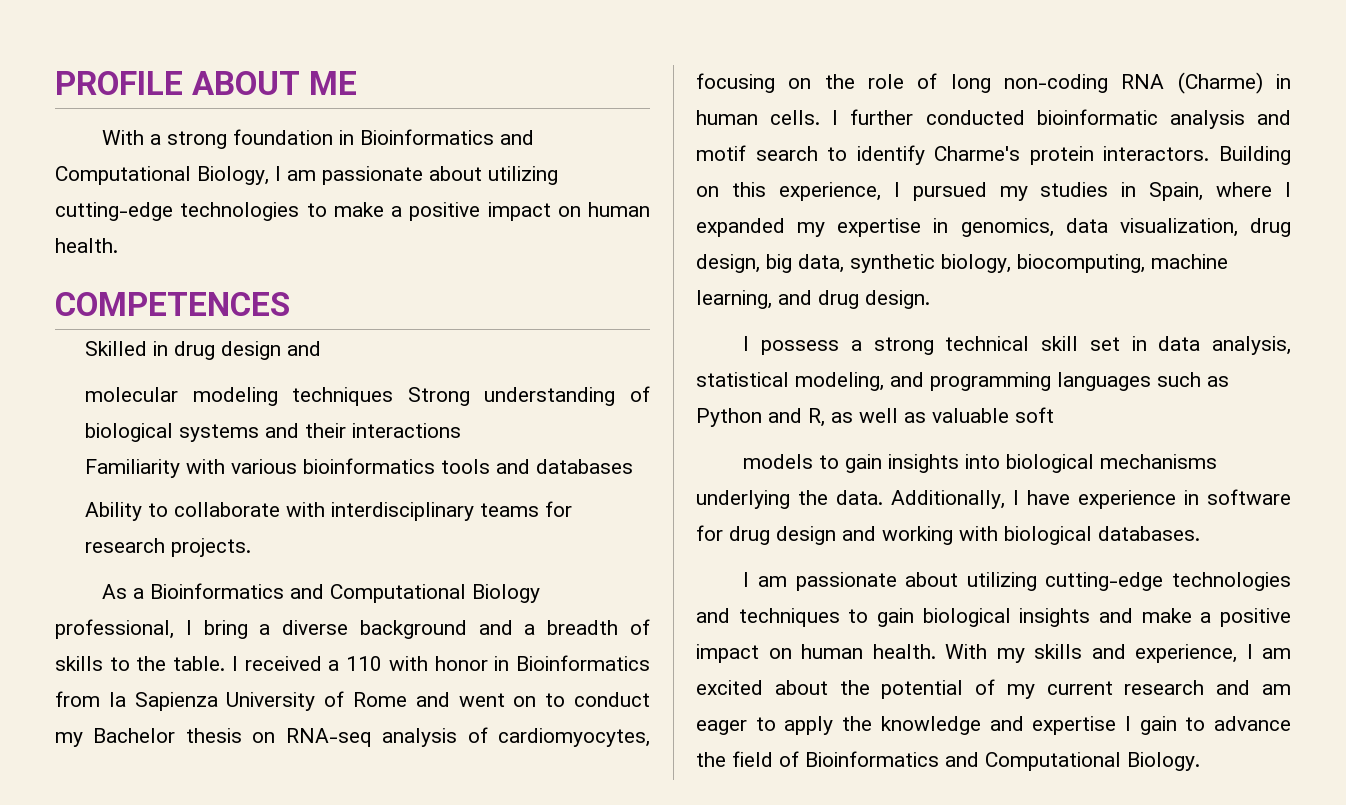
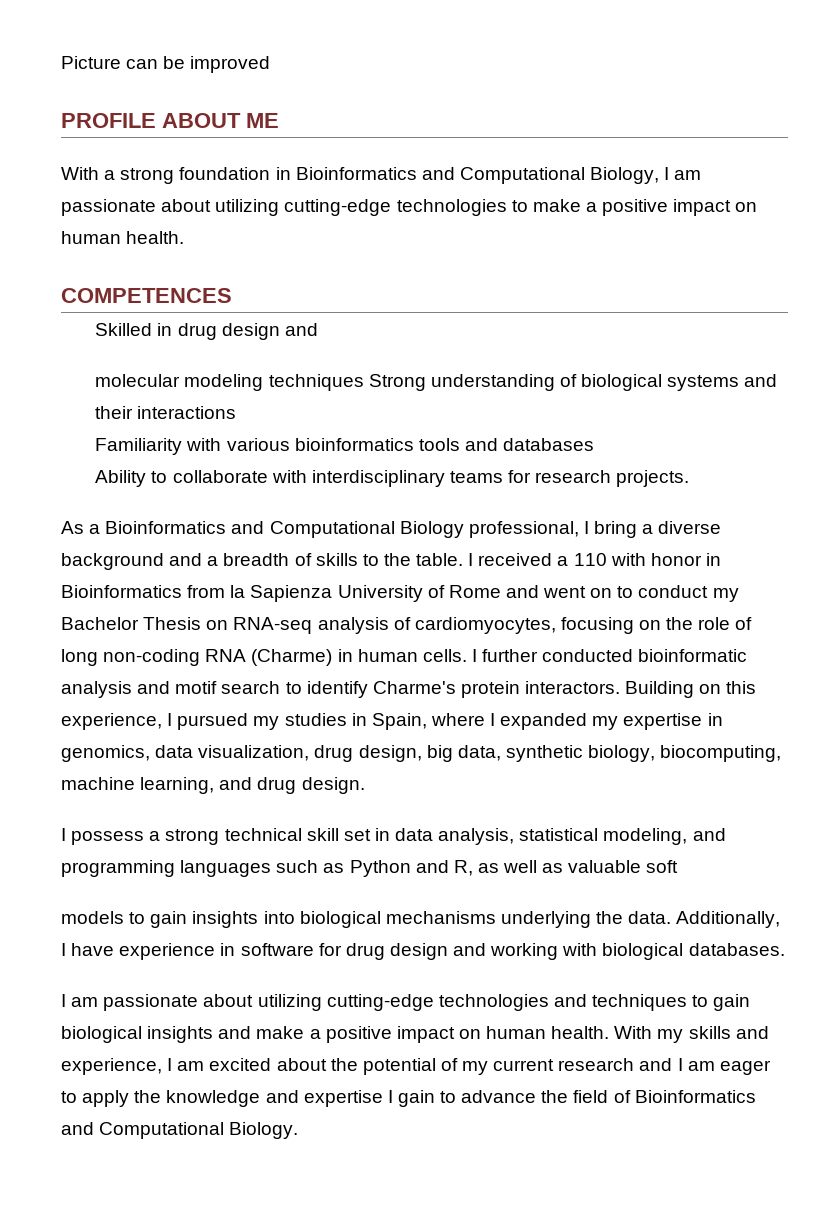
(55, 83) none -> [61,56,271,73] Picture can be improved //
[185,728,242,743] thesis -> [143,617,202,630] Thesis
(1251, 687) none -> [677,1058,683,1071] I

